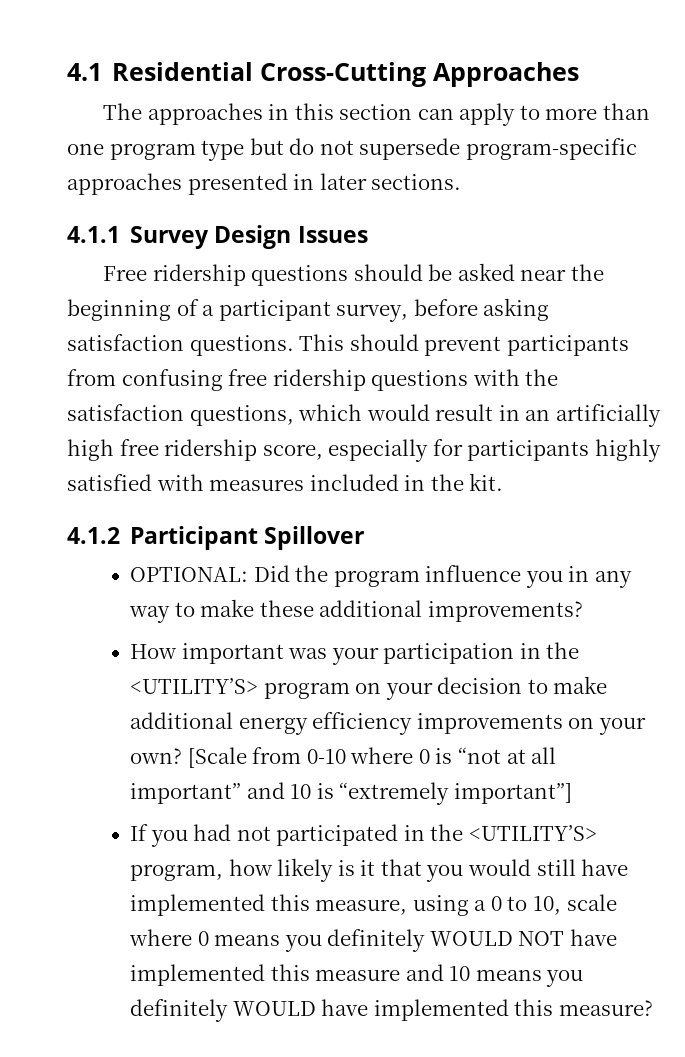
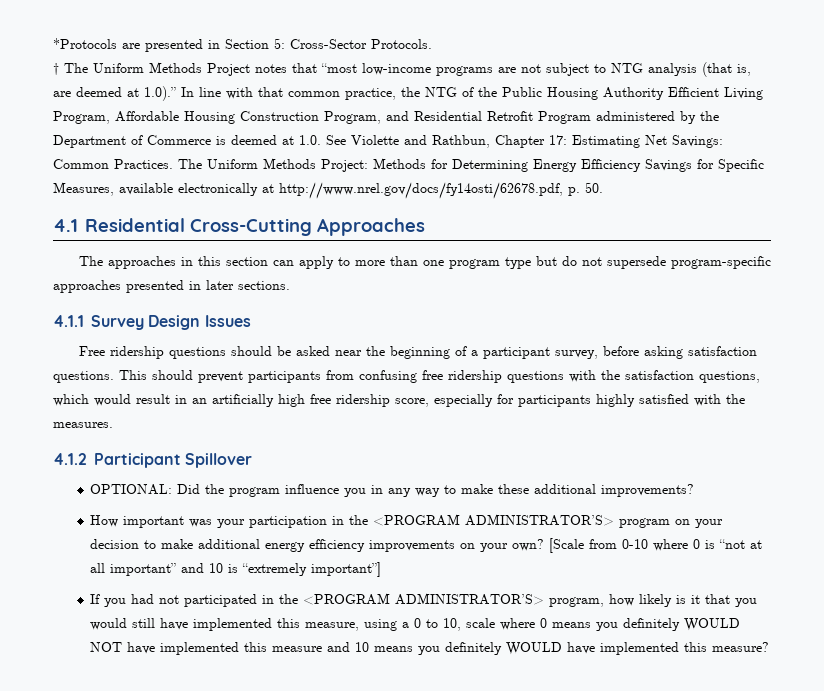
(67, 72) none -> [53,38,432,52] [53,62,751,77] [53,86,763,101] [53,111,719,124] [53,135,723,148] [53,158,764,172] [53,182,603,199] *Protocols are presented in Section 5: Cross-Sector Protocols. // † The Uniform Methods Project notes that “most low-income programs are not subject to NTG analysis (that is, are deemed at 1.0).” In line with that common practice, the NTG of the Public Housing Authority Efficient Living Program, Affordable Housing Construction Program, and Residential Retrofit Program administered by the Department of Commerce is deemed at 1.0. See Violette and Rathbun, Chapter 17: Estimating Net Savings: Common Practices. The Uniform Methods Project: Methods for Determining Energy Efficiency Savings for Specific Measures, available electronically at http://www.nrel.gov/docs/fy14osti/62678.pdf, p. 50. //
[209,473,504,491] measures included in the kit. -> [726,394,745,404] [53,422,113,428] the measures.
[130,678,259,694] <UTILITY’S> -> [373,514,615,526] <PROGRAM ADMINISTRATOR’S>
[469,825,598,841] <UTILITY’S> -> [303,593,545,605] <PROGRAM ADMINISTRATOR’S>

